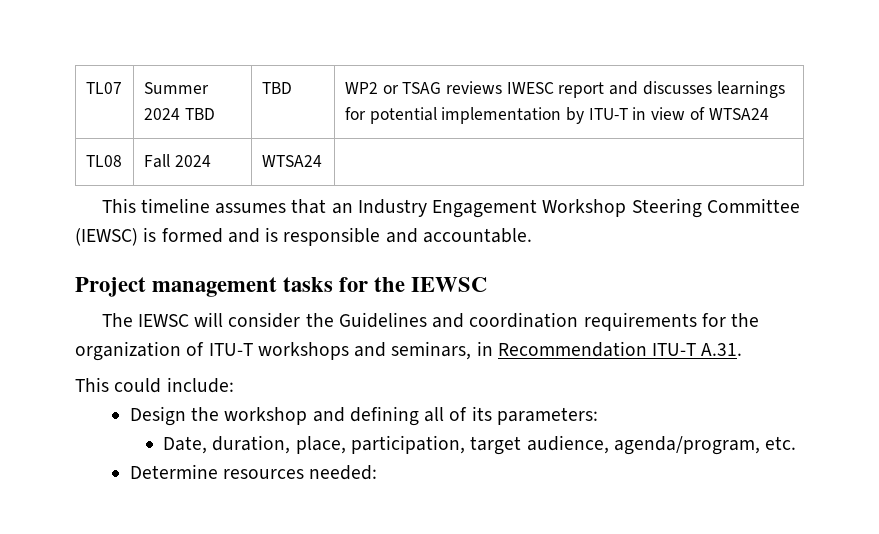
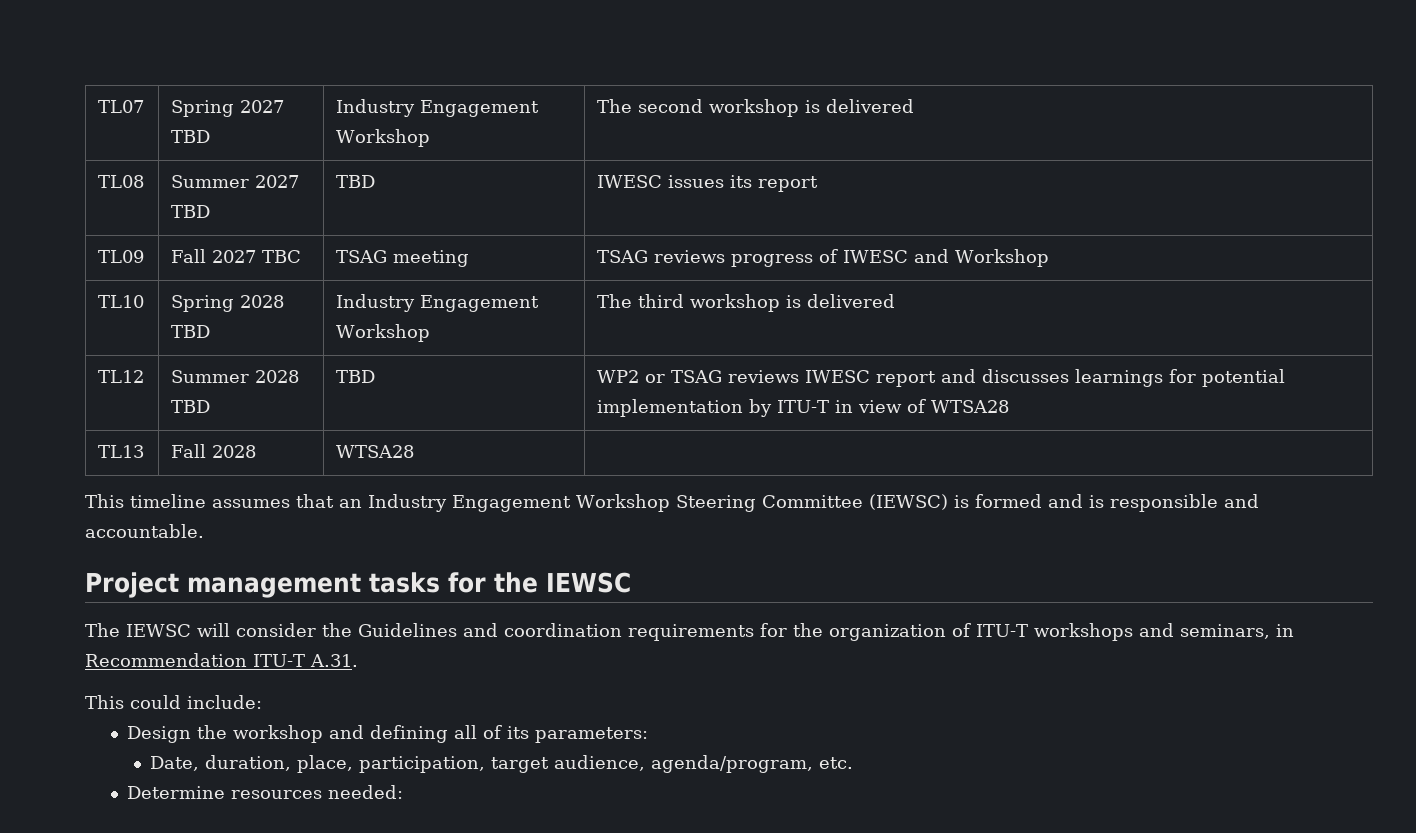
[143,82,209,94] [143,108,180,120] Summer 2024 -> [171,100,285,117] [171,130,211,143] [336,99,540,117] [336,129,431,147] [597,99,915,117] [98,175,145,188] [171,175,300,188] [171,205,211,218] [336,175,376,188] [597,175,819,192] [98,250,145,263] [171,249,302,263] [336,250,470,267] [597,249,1050,267] [98,295,145,308] [171,295,285,312] [171,325,211,338] [336,294,540,312] [336,324,431,342] [597,294,896,312] [98,370,145,383] [171,370,300,383] Spring 2027 TBD | Industry Engagement Workshop | The second workshop is delivered // TL08 | Summer 2027 TBD | TBD | IWESC issues its report // TL09 | Fall 2027 TBC | TSAG meeting | TSAG reviews progress of IWESC and Workshop // TL10 | Spring 2028 TBD | Industry Engagement Workshop | The third workshop is delivered // TL12 | Summer 2028
[708,108,769,120] [85,155,122,167] [143,154,211,168] [261,155,322,167] WTSA24 // TL08 | Fall 2024 | WTSA24 -> [931,400,1010,413] [98,445,145,458] [171,444,257,458] [336,445,415,458] WTSA28 // TL13 | Fall 2028 | WTSA28

